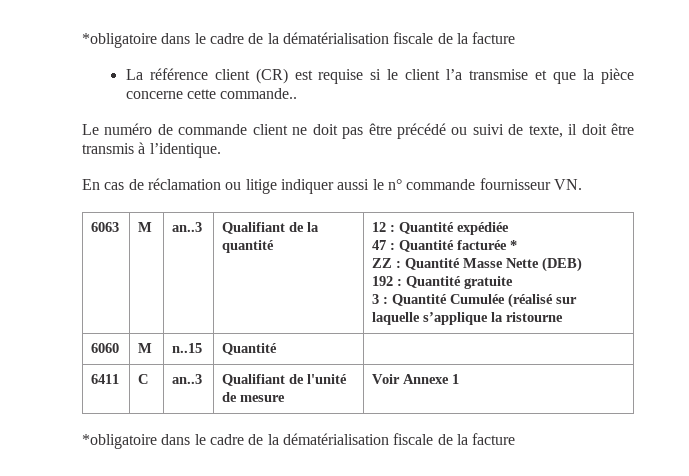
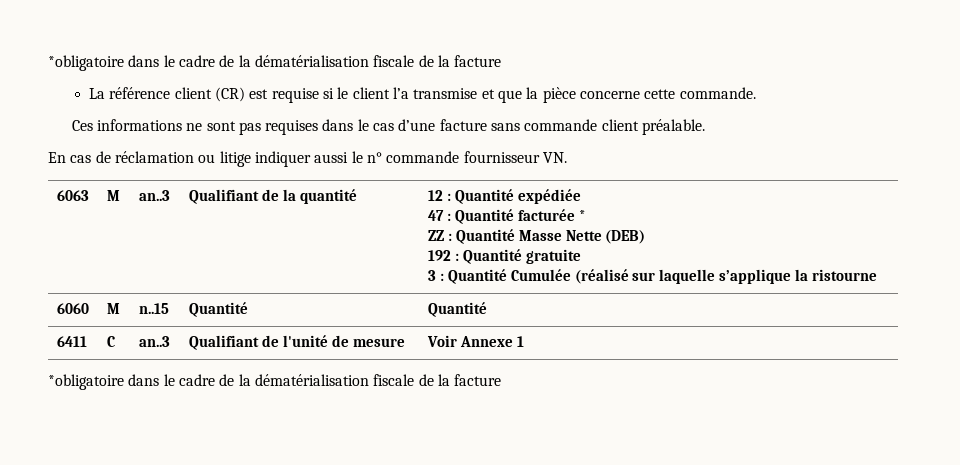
[220,88,298,99] [82,123,634,139] [82,142,221,158] commande.. // Le numéro de commande client ne doit pas être précédé ou suivi de texte, il doit être transmis à l’identique. -> [679,87,756,99] [71,119,706,135] commande. // Ces informations ne sont pas requises dans le cas d’une facture sans commande client préalable.
(278, 349) none -> [427,302,487,317] Quantité

